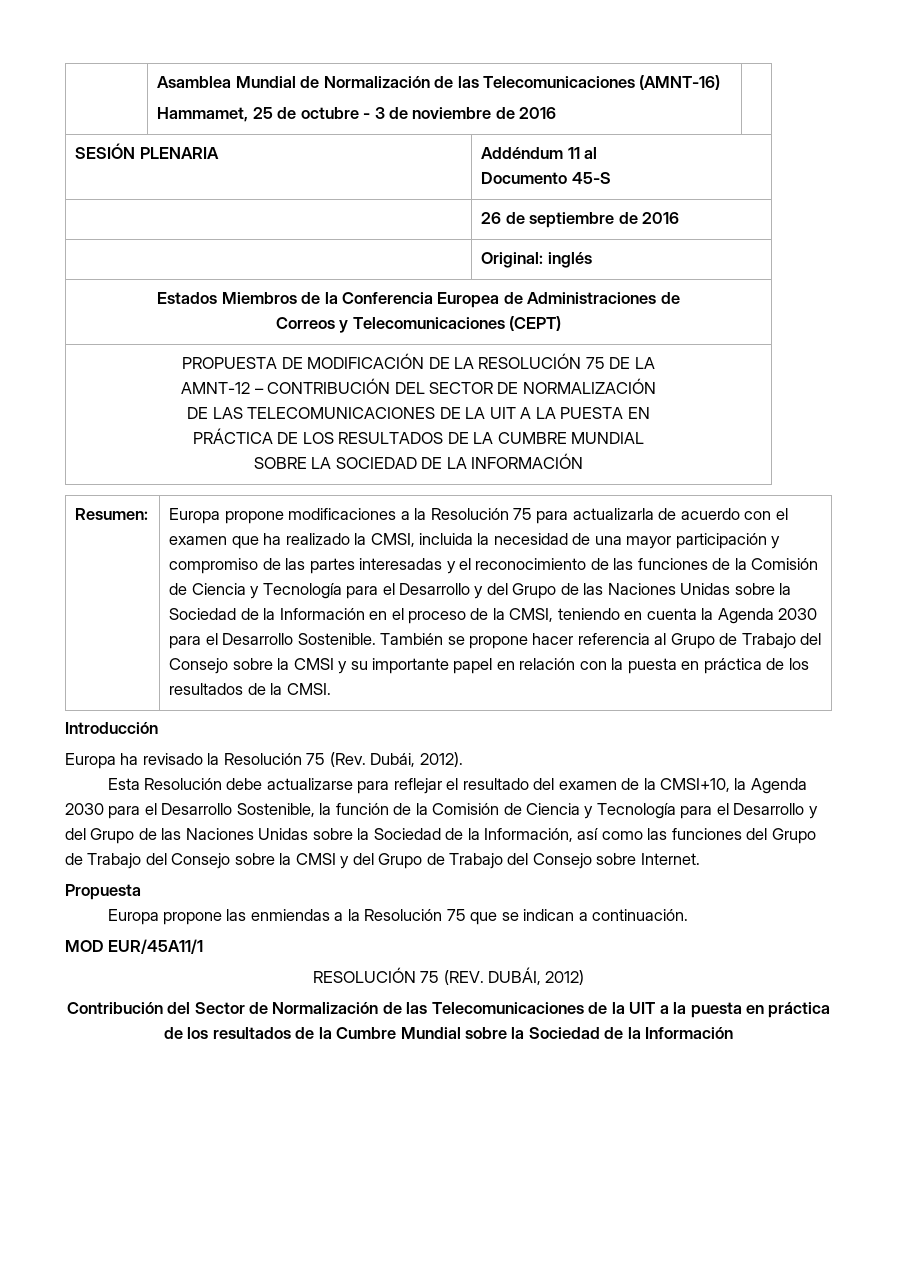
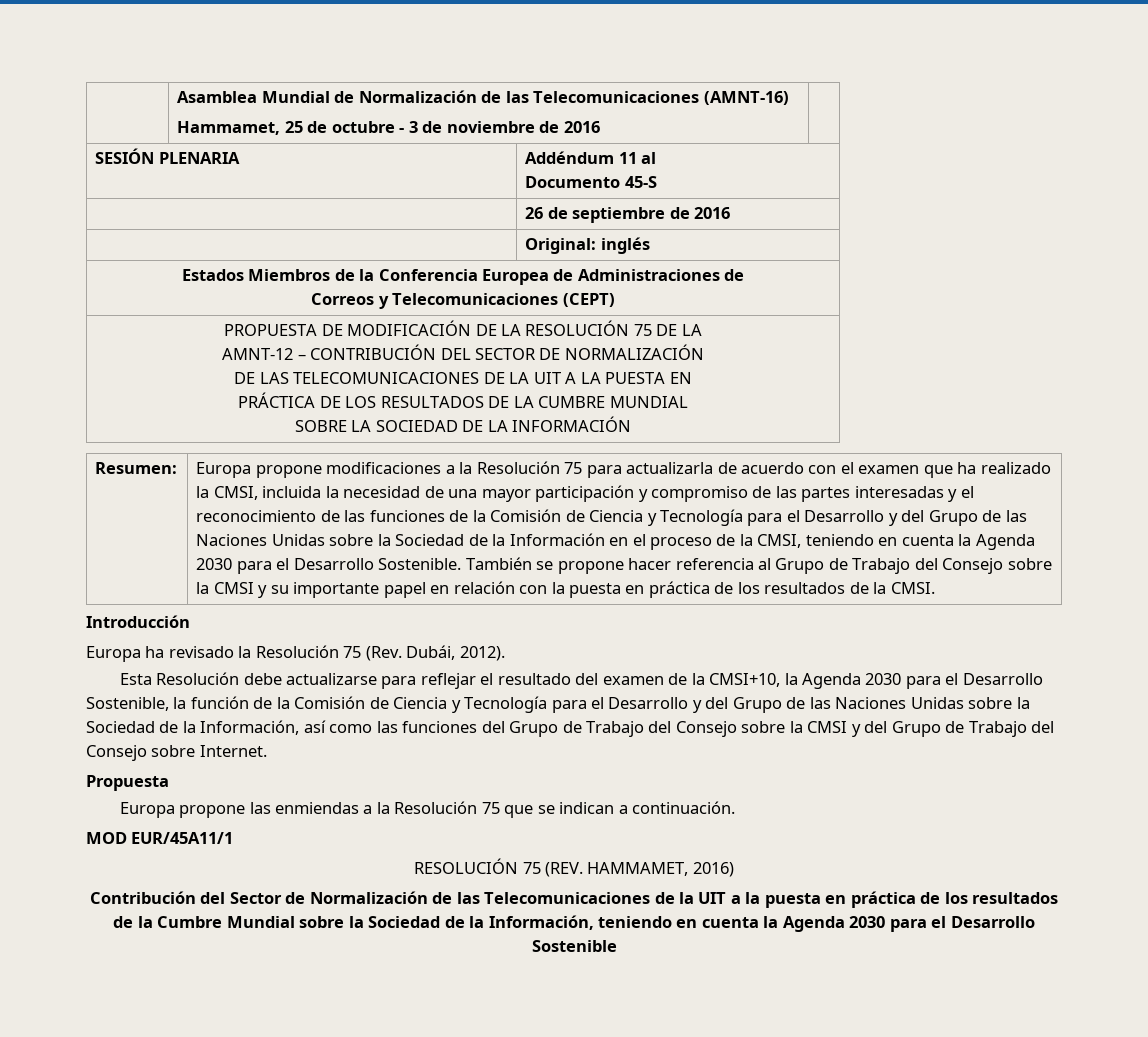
[487,967,585,985] DUBÁI, 2012) -> [587,862,734,877] HAMMAMET, 2016)
[645,1027,734,1039] Información -> [488,915,1035,932] [531,940,617,952] Información, teniendo en cuenta la Agenda 2030 para el Desarrollo Sostenible

